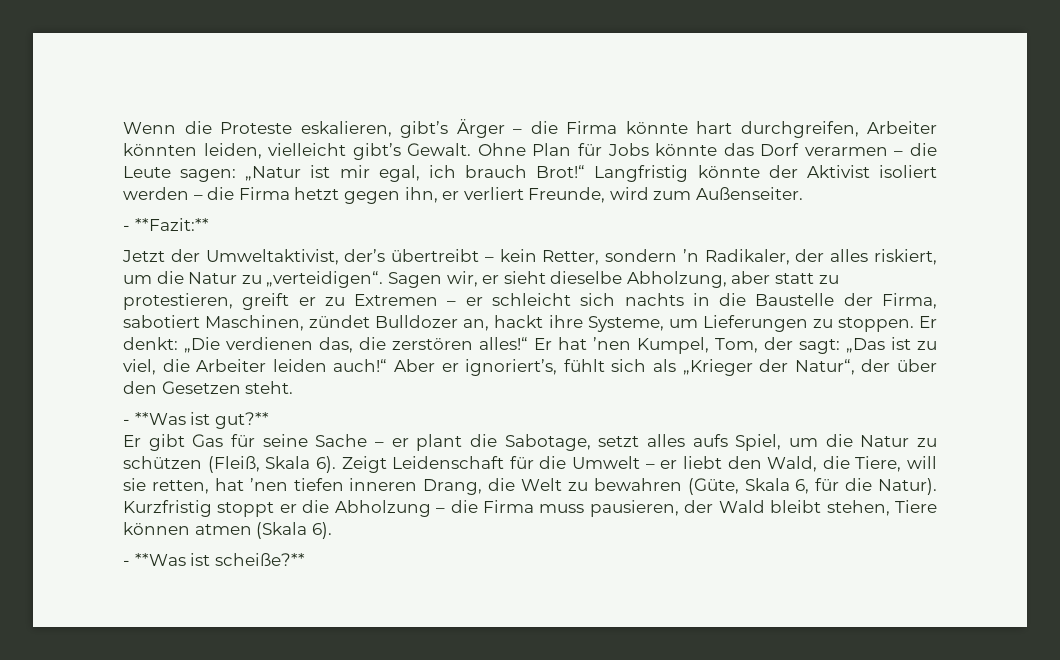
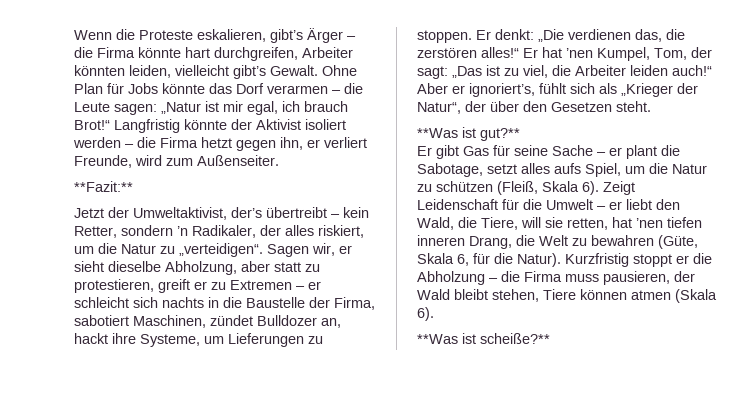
[123,225,130,231] - -> (279, 160) none
[123,419,130,425] - -> (651, 106) none
[123,560,130,566] - -> (434, 314) none

